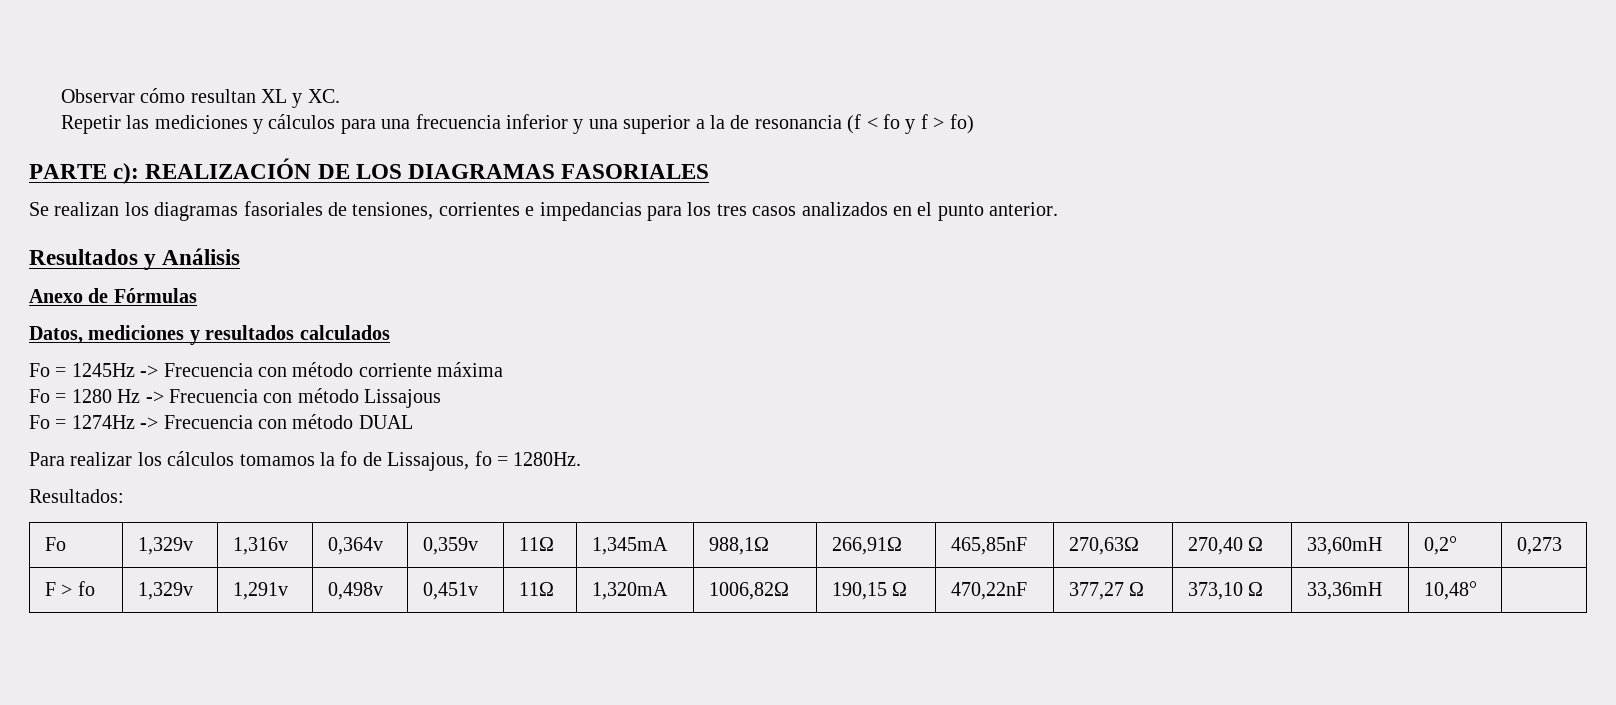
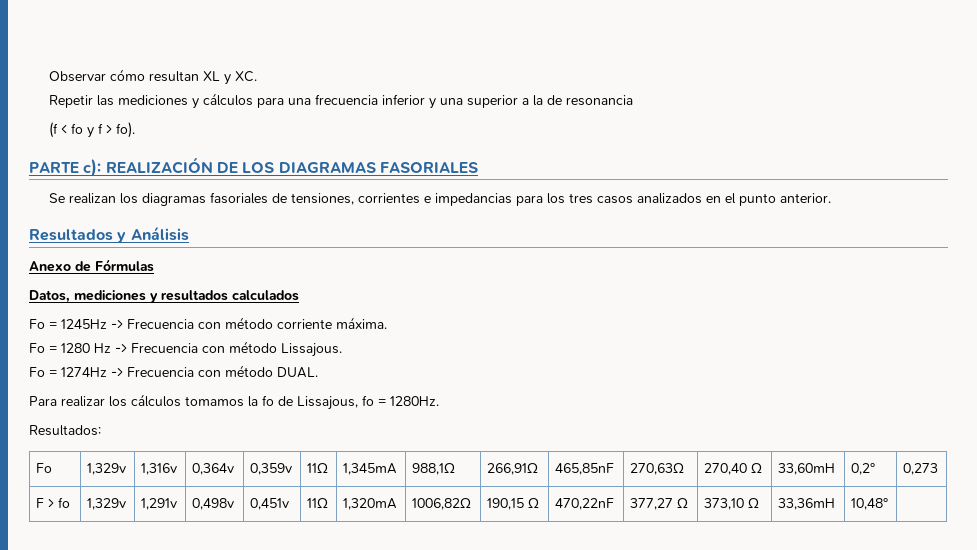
(842, 122) none -> (634, 100) //
[949,114,974,134] fo) -> [116,122,136,138] fo).
[437,362,504,377] máxima -> [336,317,387,329] máxima.
[364,389,442,408] Lissajous -> [281,343,342,357] Lissajous.
[358,415,413,429] DUAL -> [277,367,318,378] DUAL.

